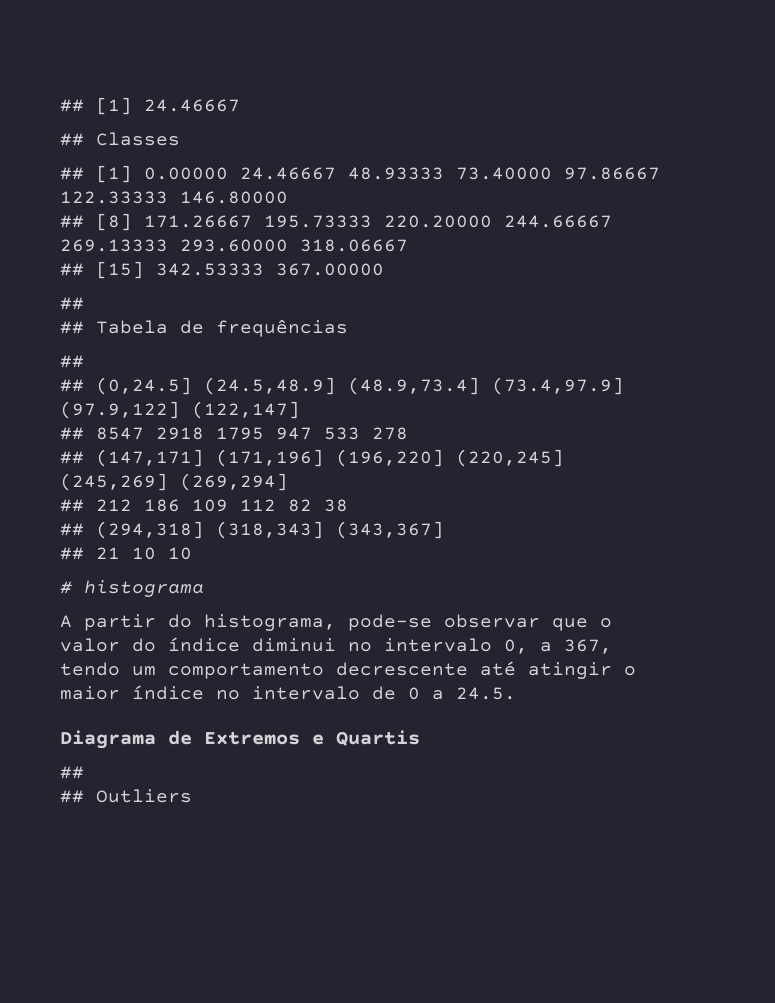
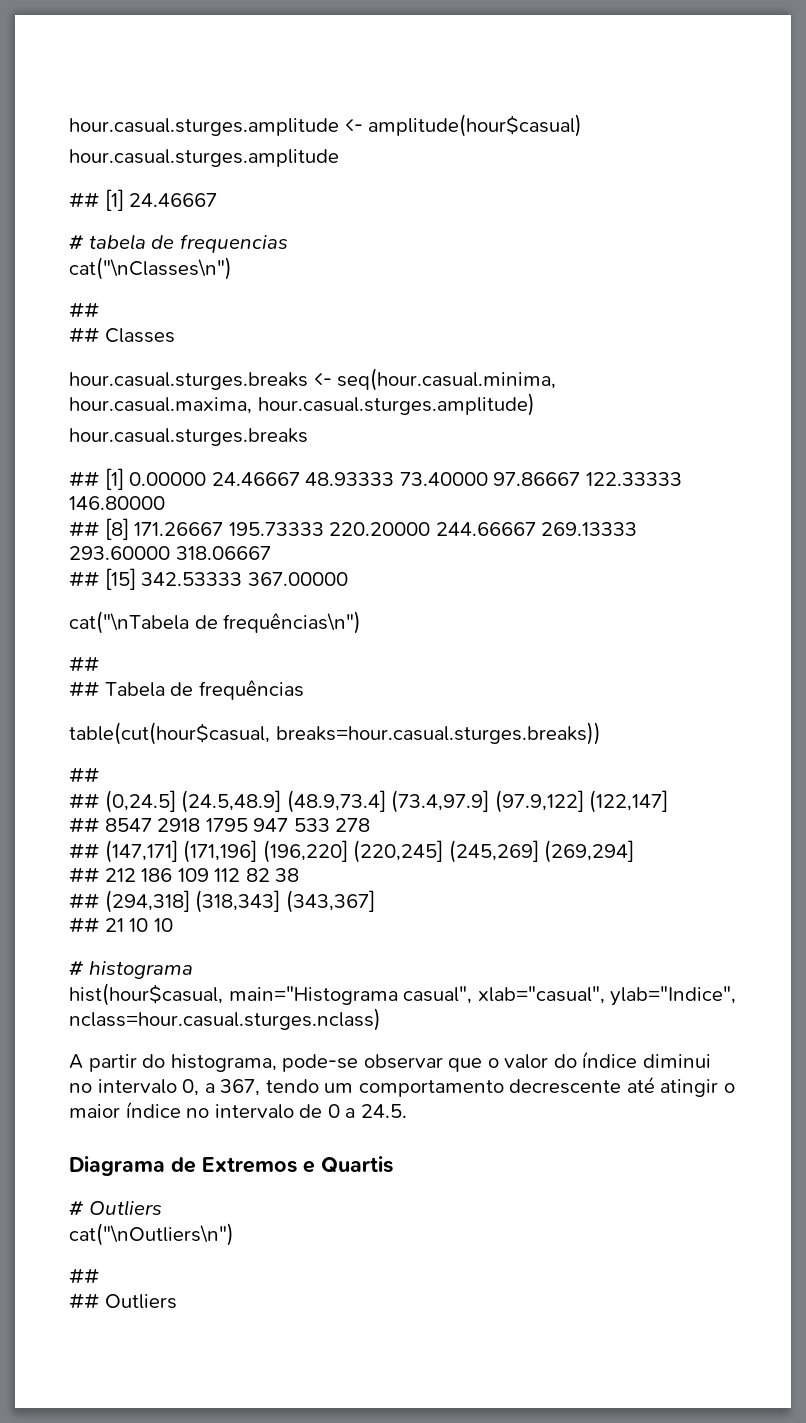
(60, 105) none -> [69,114,583,137] [69,149,339,167] hour.casual.sturges.amplitude <- amplitude(hour$casual) // hour.casual.sturges.amplitude //
[60,132,180,146] ## Classes -> [69,234,288,253] [69,257,232,280] [69,302,99,318] [69,327,175,343] [69,368,557,391] [69,393,535,416] [69,428,308,446] # tabela de frequencias // cat("\nClasses\n") // ## // ## Classes // hour.casual.sturges.breaks <- seq(hour.casual.minima, hour.casual.maxima, hour.casual.sturges.amplitude) // hour.casual.sturges.breaks
(384, 269) none -> [69,611,362,634] // cat("\nTabela de frequências\n")
(348, 328) none -> [69,722,601,745] // table(cut(hour$casual, breaks=hour.casual.sturges.breaks))
(204, 588) none -> [69,983,737,1006] [69,1008,381,1031] // hist(hour$casual, main="Histograma casual", xlab="casual", ylab="Indice", nclass=hour.casual.sturges.nclass)
(420, 738) none -> [69,1200,162,1216] [69,1223,234,1246] // # Outliers // cat("\nOutliers\n")

